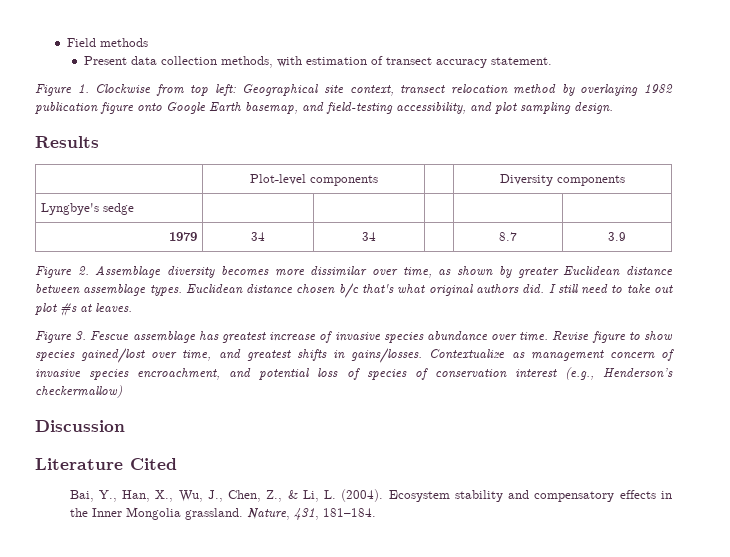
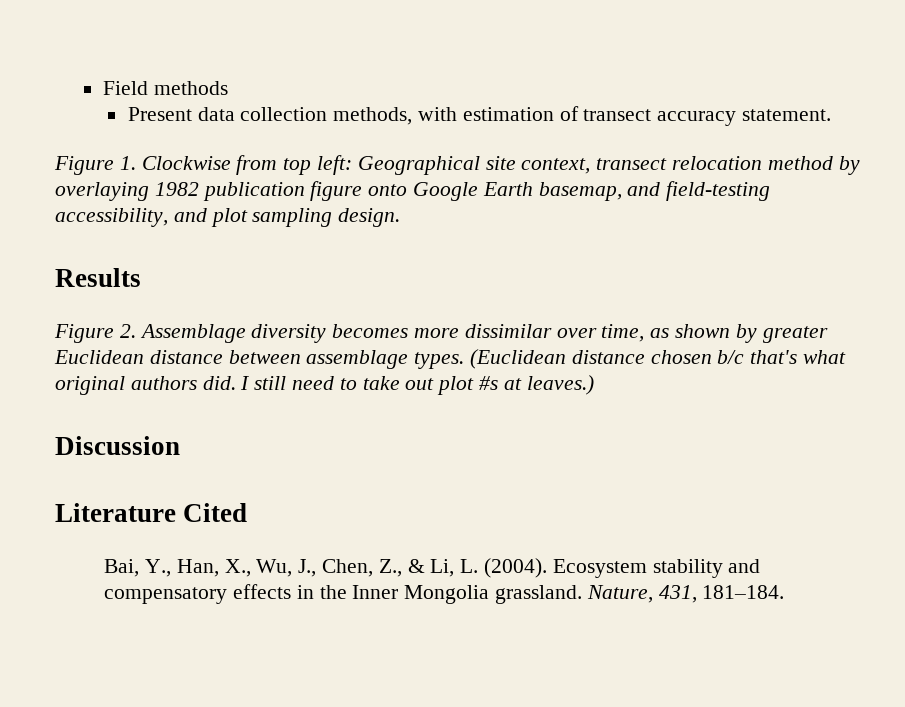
[249,174,378,186] [500,174,626,186] [40,203,134,215] [169,232,198,241] [251,232,265,241] [362,232,376,241] [499,232,517,241] [608,232,627,241] // | Plot-level components | | Diversity components // Lyngbye's sedge | | | | | // 1979 | 34 | 34 | | 8.7 | 3.9 -> (141, 277) none
[185,284,243,294] Euclidean -> [470,349,567,369] (Euclidean
[95,303,132,312] [35,331,673,343] [35,348,674,363] [35,367,673,380] [35,385,122,398] leaves. // Figure 3. Fescue assemblage has greatest increase of invasive species abundance over time. Revise figure to show species gained/lost over time, and greatest shifts in gains/losses. Contextualize as management concern of invasive species encroachment, and potential loss of species of conservation interest (e.g., Henderson’s checkermallow) -> [526,375,594,395] leaves.)

